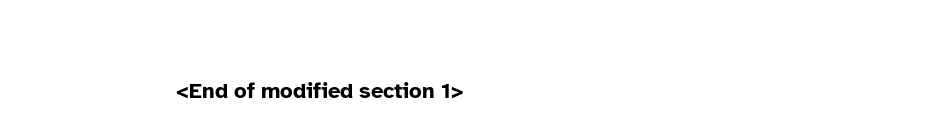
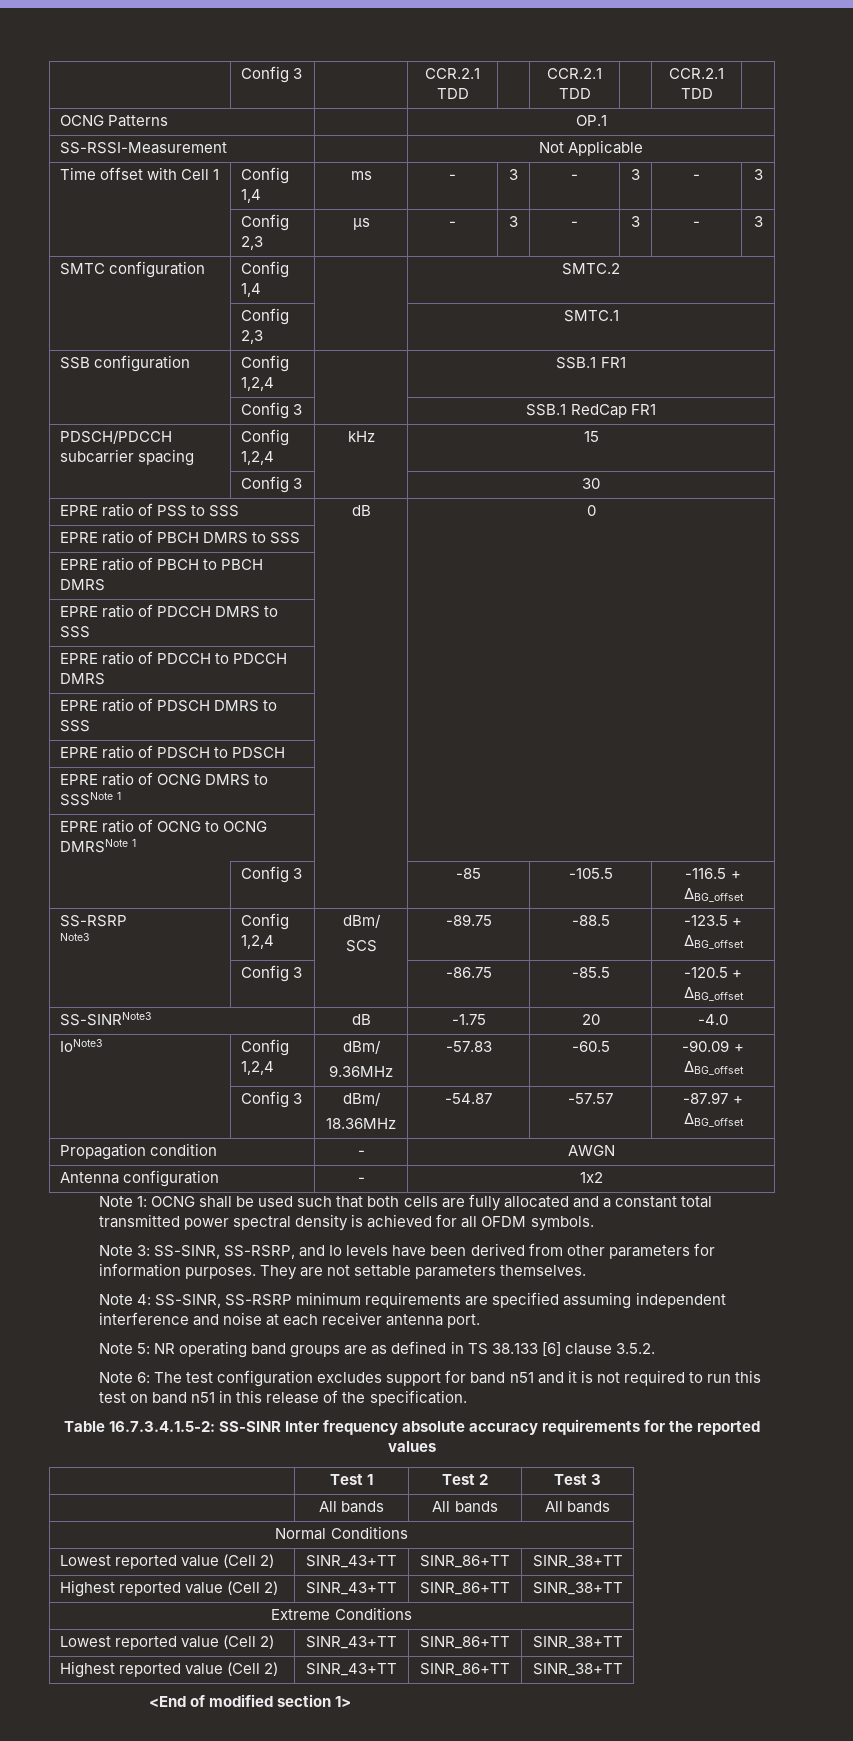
(175, 91) none -> [240,66,302,83] [425,68,480,79] [436,88,469,99] [547,68,602,79] [558,88,591,99] [669,68,724,79] [680,88,713,99] [59,115,168,127] [575,115,607,126] [59,142,227,154] [538,140,644,156] [59,167,220,180] [240,167,289,184] [240,189,261,203] [350,171,372,180] [449,174,456,180] [509,169,518,180] [571,174,578,180] [631,169,640,180] [693,174,700,180] [753,169,763,180] [240,214,289,231] [240,236,263,250] [352,218,370,230] [449,221,456,227] [509,216,518,227] [571,221,578,227] [631,216,640,227] [693,221,700,227] [753,216,763,227] [59,261,205,278] [240,261,289,278] [240,283,261,297] [562,263,620,275] [240,308,289,325] [240,330,263,344] [563,310,619,322] [59,355,190,372] [240,355,289,372] [240,377,274,391] [556,357,626,369] [240,402,302,419] [526,404,656,418] [59,430,172,444] [59,449,194,466] [240,429,289,446] [240,451,274,465] [347,431,375,442] [583,431,599,442] [240,476,302,493] [582,478,600,489] [59,503,240,517] [351,505,371,516] [586,505,596,516] [59,530,301,544] [59,557,264,571] [59,579,105,591] [59,604,279,618] [59,626,90,638] [59,651,288,665] [59,673,105,685] [59,698,278,712] [59,720,90,732] [59,745,286,759] [59,772,269,786] [59,792,121,806] [59,819,268,833] [59,839,136,853] [240,866,302,883] [456,868,481,879] [568,868,613,879] [685,868,741,879] [683,888,744,902] [59,915,127,927] [59,933,89,941] [240,913,289,930] [240,935,274,949] [342,914,381,928] [345,940,377,952] [445,914,492,926] [571,915,610,926] [683,915,743,926] [683,935,744,949] [240,965,302,982] [445,967,492,978] [571,967,610,978] [683,967,743,978] [683,987,744,1001] [59,1012,151,1026] [351,1014,371,1025] [451,1014,486,1025] [581,1014,600,1025] [698,1014,728,1025] [59,1039,102,1052] [240,1039,289,1056] [240,1061,274,1075] [342,1040,381,1054] [329,1065,393,1077] [445,1041,492,1052] [571,1041,610,1052] [682,1040,744,1052] [683,1061,744,1075] [240,1091,302,1108] [342,1092,381,1106] [326,1118,396,1129] [445,1093,492,1104] [568,1093,613,1104] [683,1092,743,1104] [683,1113,744,1127] [59,1143,217,1160] [357,1150,365,1156] [567,1145,615,1156] [59,1170,219,1187] [357,1177,365,1183] [579,1172,603,1183] [99,1194,712,1211] [99,1214,594,1231] [99,1243,715,1259] [99,1263,587,1280] [99,1292,726,1309] [99,1312,481,1328] [99,1341,655,1358] [99,1370,761,1387] [99,1390,467,1406] [63,1419,761,1435] [388,1441,436,1452] [329,1474,374,1485] [441,1474,489,1485] [553,1474,602,1485] [318,1501,385,1513] [432,1501,498,1513] [544,1501,611,1513] [275,1526,408,1540] [59,1554,275,1569] [306,1555,397,1568] [420,1555,510,1568] [532,1555,623,1568] [59,1580,279,1597] [306,1582,397,1595] [420,1582,510,1595] [532,1582,623,1595] [271,1607,412,1620] [59,1635,275,1650] [306,1636,397,1649] [420,1636,510,1649] [532,1636,623,1649] [59,1661,279,1678] [306,1663,397,1676] [420,1663,510,1676] [532,1663,623,1676] | Config 3 | | CCR.2.1 TDD | | CCR.2.1 TDD | | CCR.2.1 TDD | // OCNG Patterns | | OP.1 // SS-RSSI-Measurement | | Not Applicable // Time offset with Cell 1 | Config 1,4 | ms | - | 3 | - | 3 | - | 3 // | Config 2,3 | μs | - | 3 | - | 3 | - | 3 // SMTC configuration | Config 1,4 | | SMTC.2 // | Config 2,3 | | SMTC.1 // SSB configuration | Config 1,2,4 | | SSB.1 FR1 // | Config 3 | | SSB.1 RedCap FR1 // PDSCH/PDCCH subcarrier spacing | Config 1,2,4 | kHz | 15 // | Config 3 | | 30 // EPRE ratio of PSS to SSS | dB | 0 // EPRE ratio of PBCH DMRS to SSS | | // EPRE ratio of PBCH to PBCH DMRS | | // EPRE ratio of PDCCH DMRS to SSS | | // EPRE ratio of PDCCH to PDCCH DMRS | | // EPRE ratio of PDSCH DMRS to SSS | | // EPRE ratio of PDSCH to PDSCH | | // EPRE ratio of OCNG DMRS to SSSNote 1 | | // EPRE ratio of OCNG to OCNG DMRSNote 1 | | // | Config 3 | | -85 | -105.5 | -116.5 + ΔBG_offset // SS-RSRP // Note3 | Config 1,2,4 | dBm/ // SCS | -89.75 | -88.5 | -123.5 + ΔBG_offset // | Config 3 | | -86.75 | -85.5 | -120.5 + ΔBG_offset // SS-SINRNote3 | dB | -1.75 | 20 | -4.0 // IoNote3 | Config 1,2,4 | dBm/ // 9.36MHz | -57.83 | -60.5 | -90.09 + ΔBG_offset // | Config 3 | dBm/ // 18.36MHz | -54.87 | -57.57 | -87.97 + ΔBG_offset // Propagation condition | - | AWGN // Antenna configuration | - | 1x2 // Note 1: OCNG shall be used such that both cells are fully allocated and a constant total transmitted power spectral density is achieved for all OFDM symbols. // Note 3: SS-SINR, SS-RSRP, and Io levels have been derived from other parameters for information purposes. They are not settable parameters themselves. // Note 4: SS-SINR, SS-RSRP minimum requirements are specified assuming independent interference and noise at each receiver antenna port. // Note 5: NR operating band groups are as defined in TS 38.133 [6] clause 3.5.2. // Note 6: The test configuration excludes support for band n51 and it is not required to run this test on band n51 in this release of the specification. // Table 16.7.3.4.1.5-2: SS-SINR Inter frequency absolute accuracy requirements for the reported values // | Test 1 | Test 2 | Test 3 // | All bands | All bands | All bands // Normal Conditions // Lowest reported value (Cell 2) | SINR_43+TT | SINR_86+TT | SINR_38+TT // Highest reported value (Cell 2) | SINR_43+TT | SINR_86+TT | SINR_38+TT // Extreme Conditions // Lowest reported value (Cell 2) | SINR_43+TT | SINR_86+TT | SINR_38+TT // Highest reported value (Cell 2) | SINR_43+TT | SINR_86+TT | SINR_38+TT //

